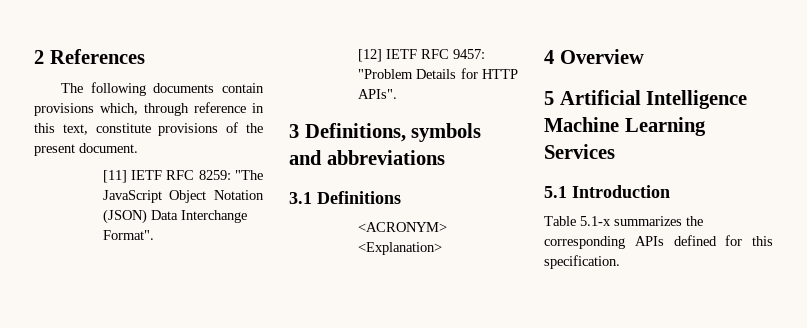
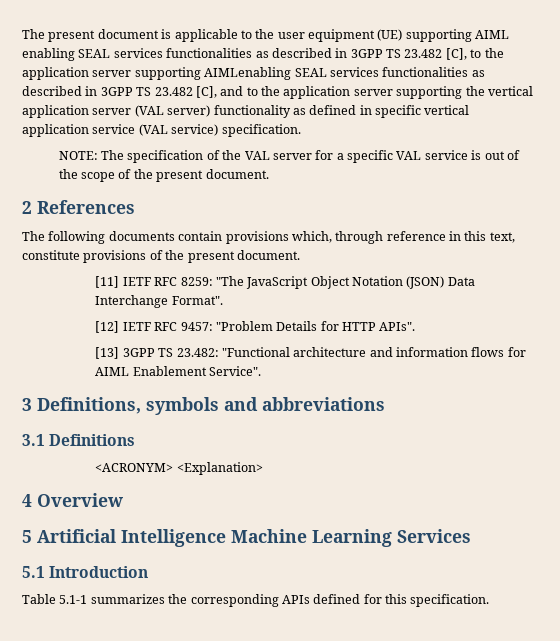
(34, 57) none -> [22,29,510,42] [22,48,504,61] [22,67,485,80] [22,86,533,99] [22,105,470,118] [22,124,301,137] [58,150,520,163] [58,169,269,182] The present document is applicable to the user equipment (UE) supporting AIML enabling SEAL services functionalities as described in 3GPP TS 23.482 [C], to the application server supporting AIMLenabling SEAL services functionalities as described in 3GPP TS 23.482 [C], and to the application server supporting the vertical application server (VAL server) functionality as defined in specific vertical application service (VAL service) specification. // NOTE: The specification of the VAL server for a specific VAL service is out of the scope of the present document. //
(397, 94) none -> [95,347,526,359] [95,366,262,376] // [13] 3GPP TS 23.482: "Functional architecture and information flows for AIML Enablement Service".
[580,216,611,226] 5.1-x -> [59,595,88,604] 5.1-1

